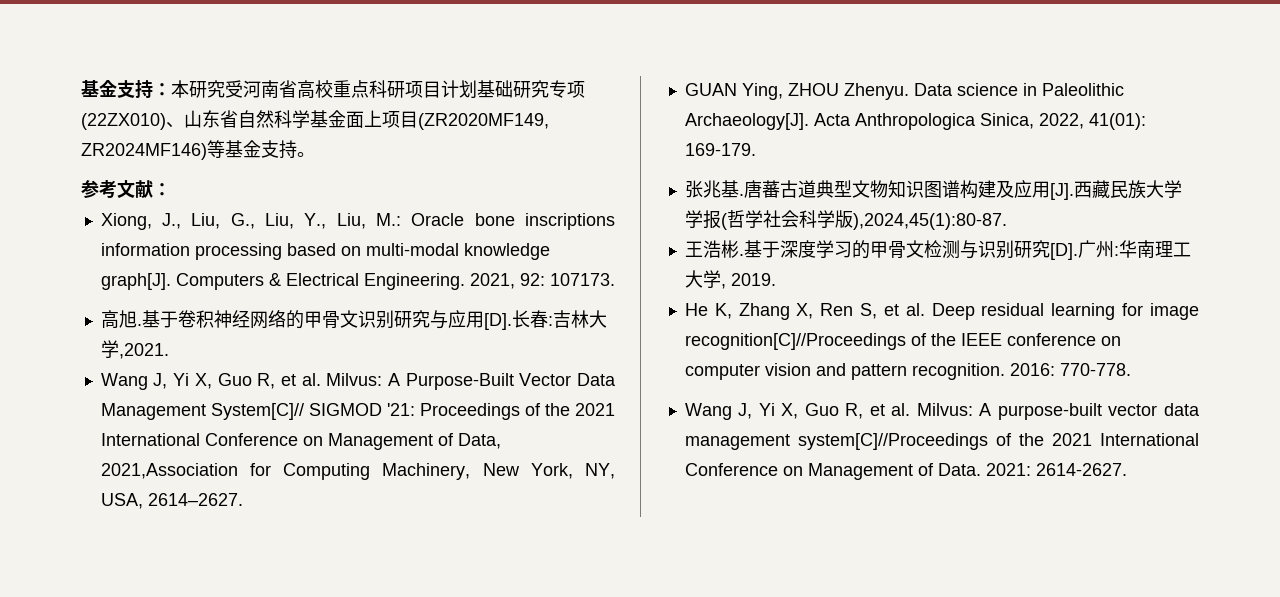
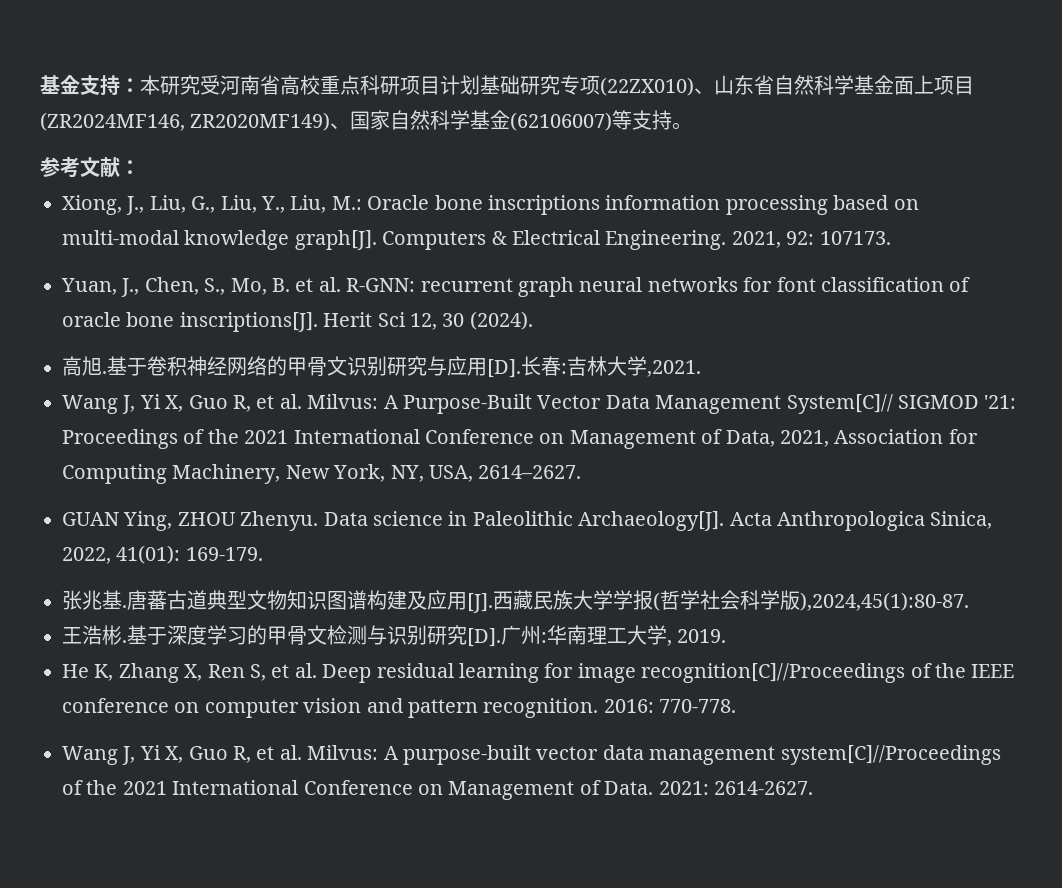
[418,113,549,130] [81,140,261,160] (ZR2020MF149, ZR2024MF146)等基金 -> [40,110,633,131] (ZR2024MF146, ZR2020MF149)、国家自然科学基金(62106007)等
(615, 279) none -> [61,277,971,297] [62,311,533,332] // Yuan, J., Chen, S., Mo, B. et al. R-GNN: recurrent graph neural networks for font classification of oracle bone inscriptions[J]. Herit Sci 12, 30 (2024).
[100,463,238,479] 2021,Association -> [779,429,944,447] 2021, Association

